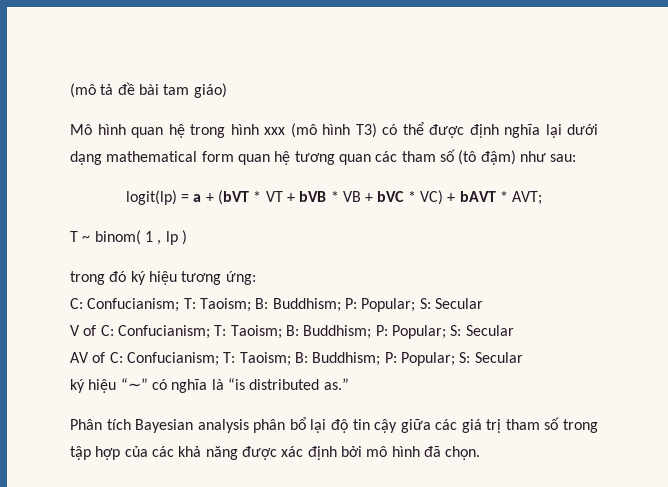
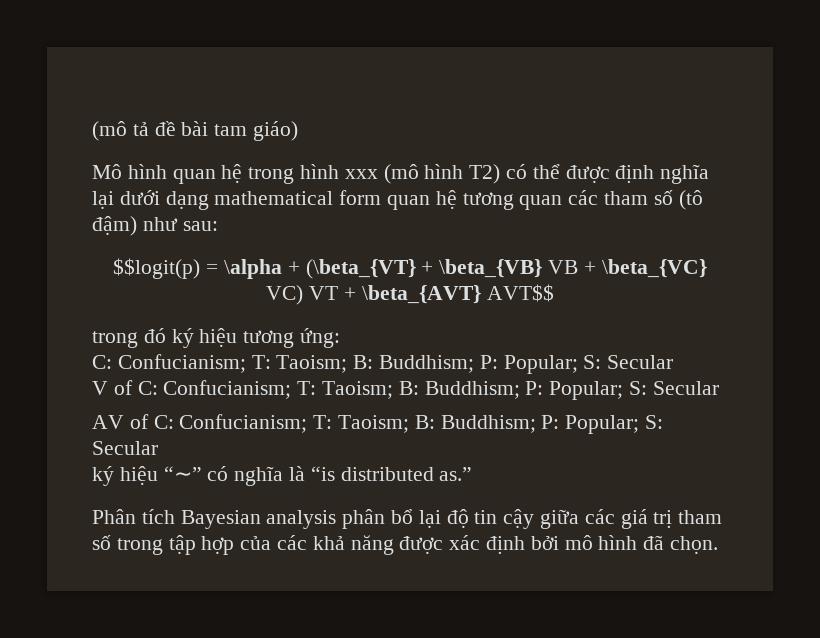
[355,123,377,138] T3) -> [469,164,501,184] T2)
[125,190,543,205] [70,230,187,245] logit(lp) = a + (bVT * VT + bVB * VB + bVC * VC) + bAVT * AVT; // T ~ binom( 1 , lp ) -> [113,258,707,279] [266,284,554,305] $$logit(p) = \alpha + (\beta_{VT} + \beta_{VB} VB + \beta_{VC} VC) VT + \beta_{AVT} AVT$$

